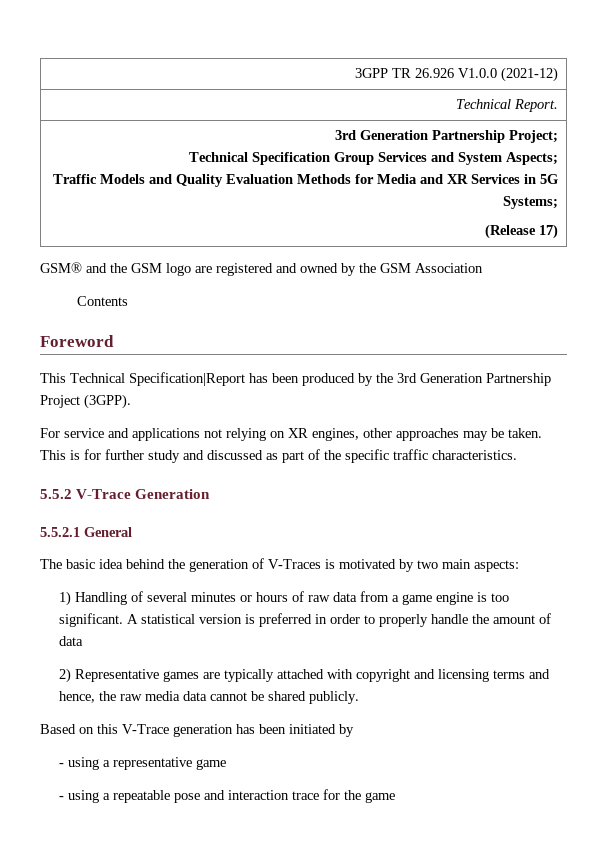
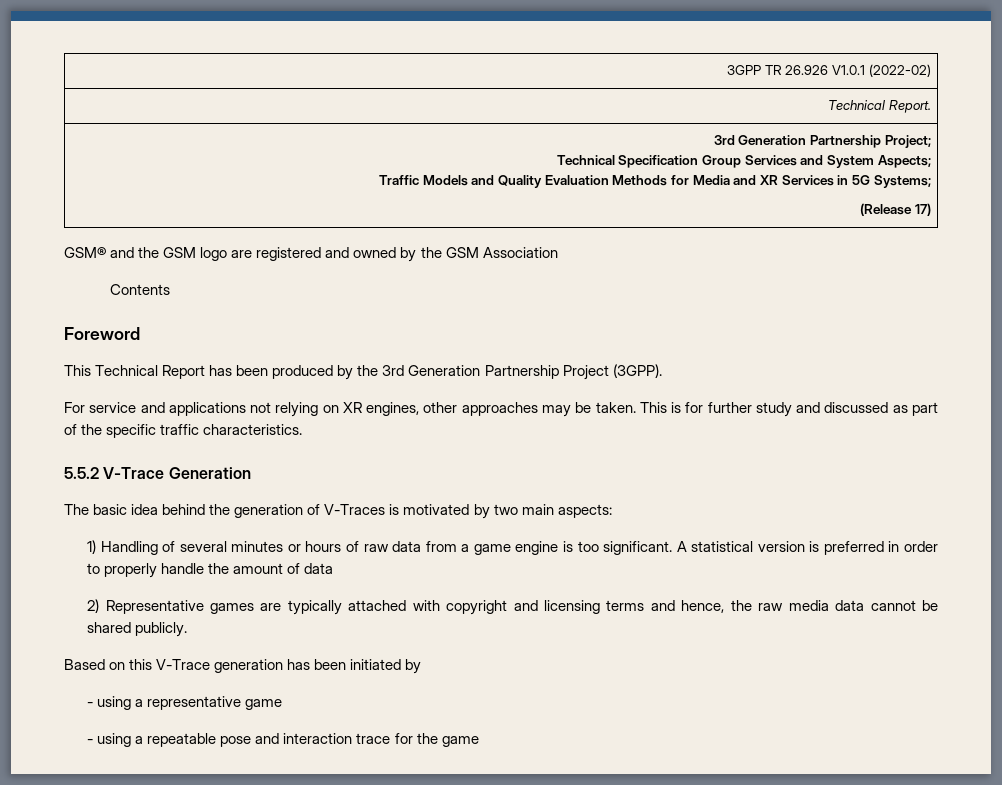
[458,67,559,82] V1.0.0 (2021-12) -> [831,64,931,77] V1.0.1 (2022-02)
[129,372,245,386] Specification|Report -> [162,365,206,379] Report
[40,527,132,537] // 5.5.2.1 General -> (251, 473) none

